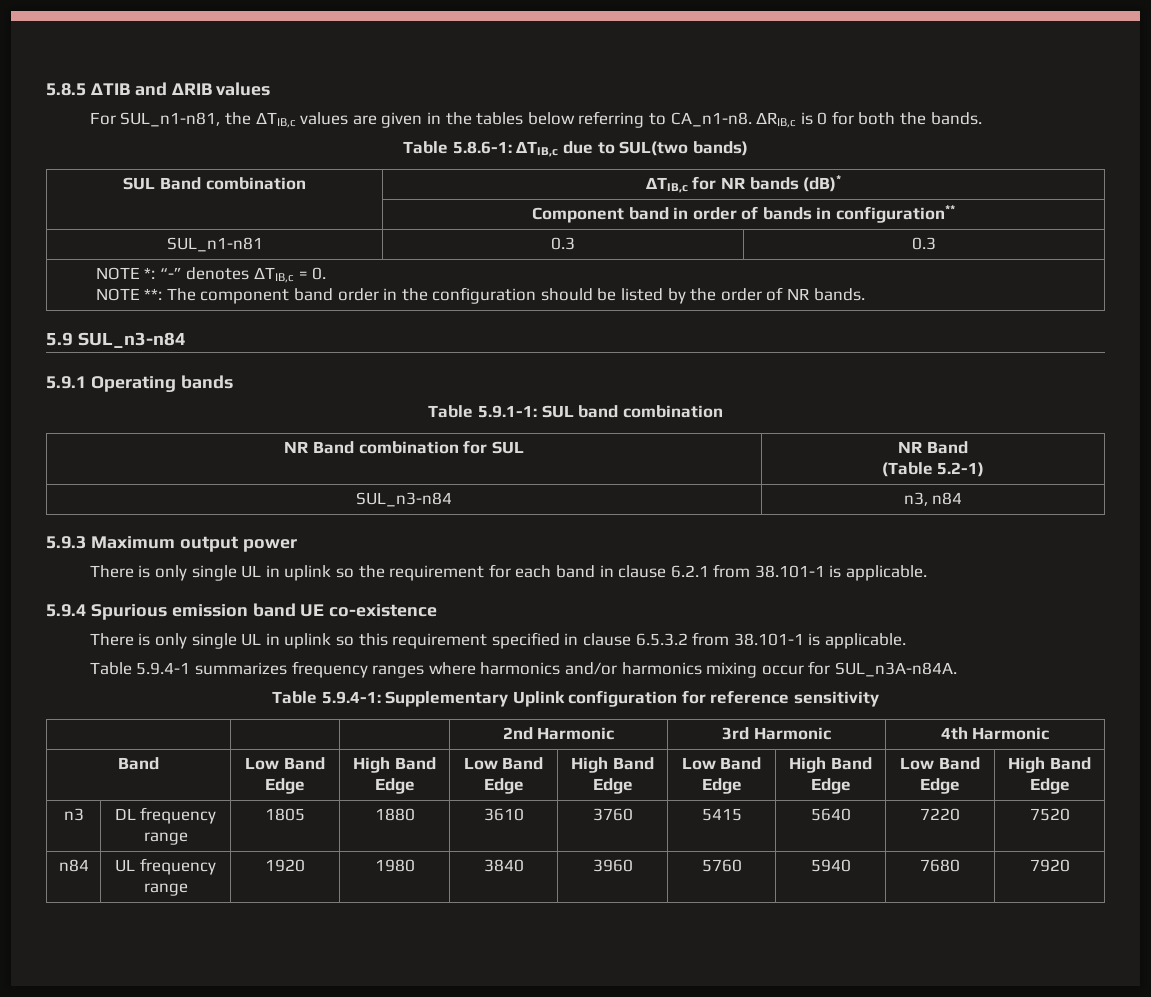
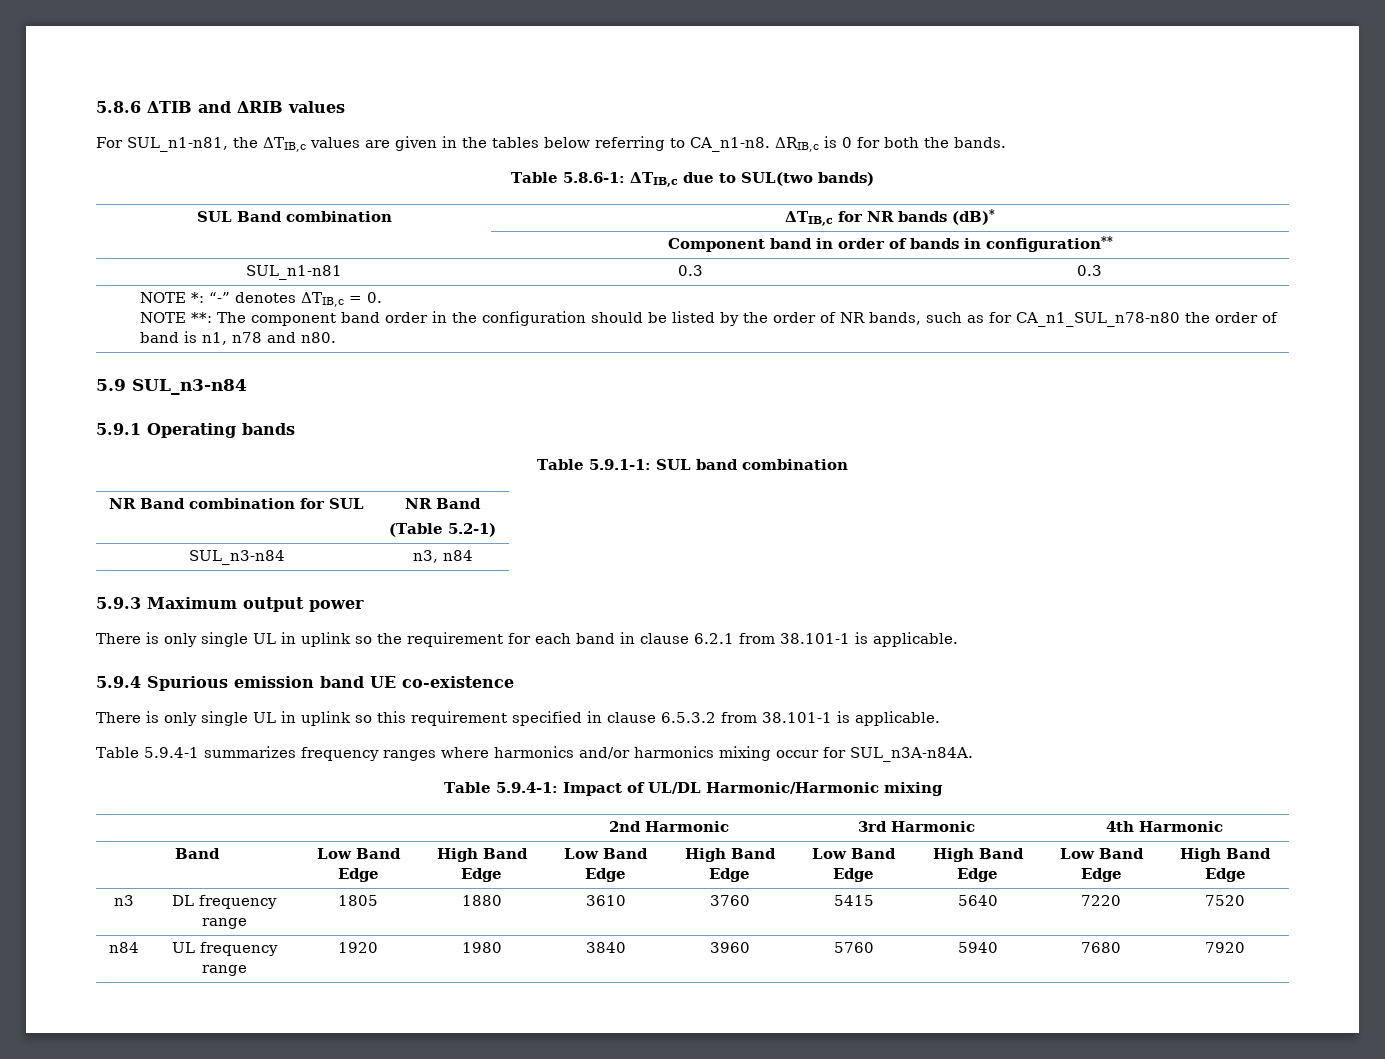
[46,83,86,96] 5.8.5 -> [96,101,141,113] 5.8.6
[813,288,865,301] bands. -> [868,312,1278,327] [139,331,336,345] bands, such as for CA_n1_SUL_n78-n80 the order of band is n1, n78 and n80.
[385,690,880,707] Supplementary Uplink configuration for reference sensitivity -> [562,782,943,796] Impact of UL/DL Harmonic/Harmonic mixing

